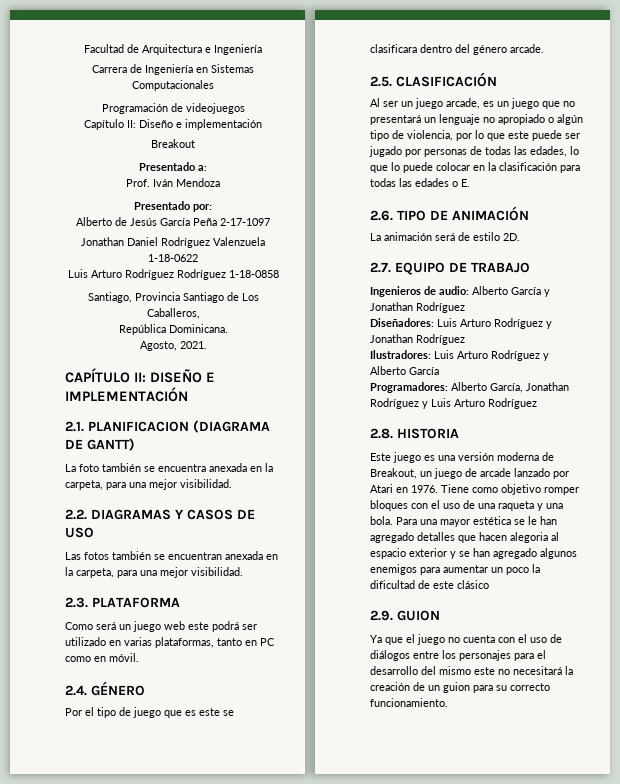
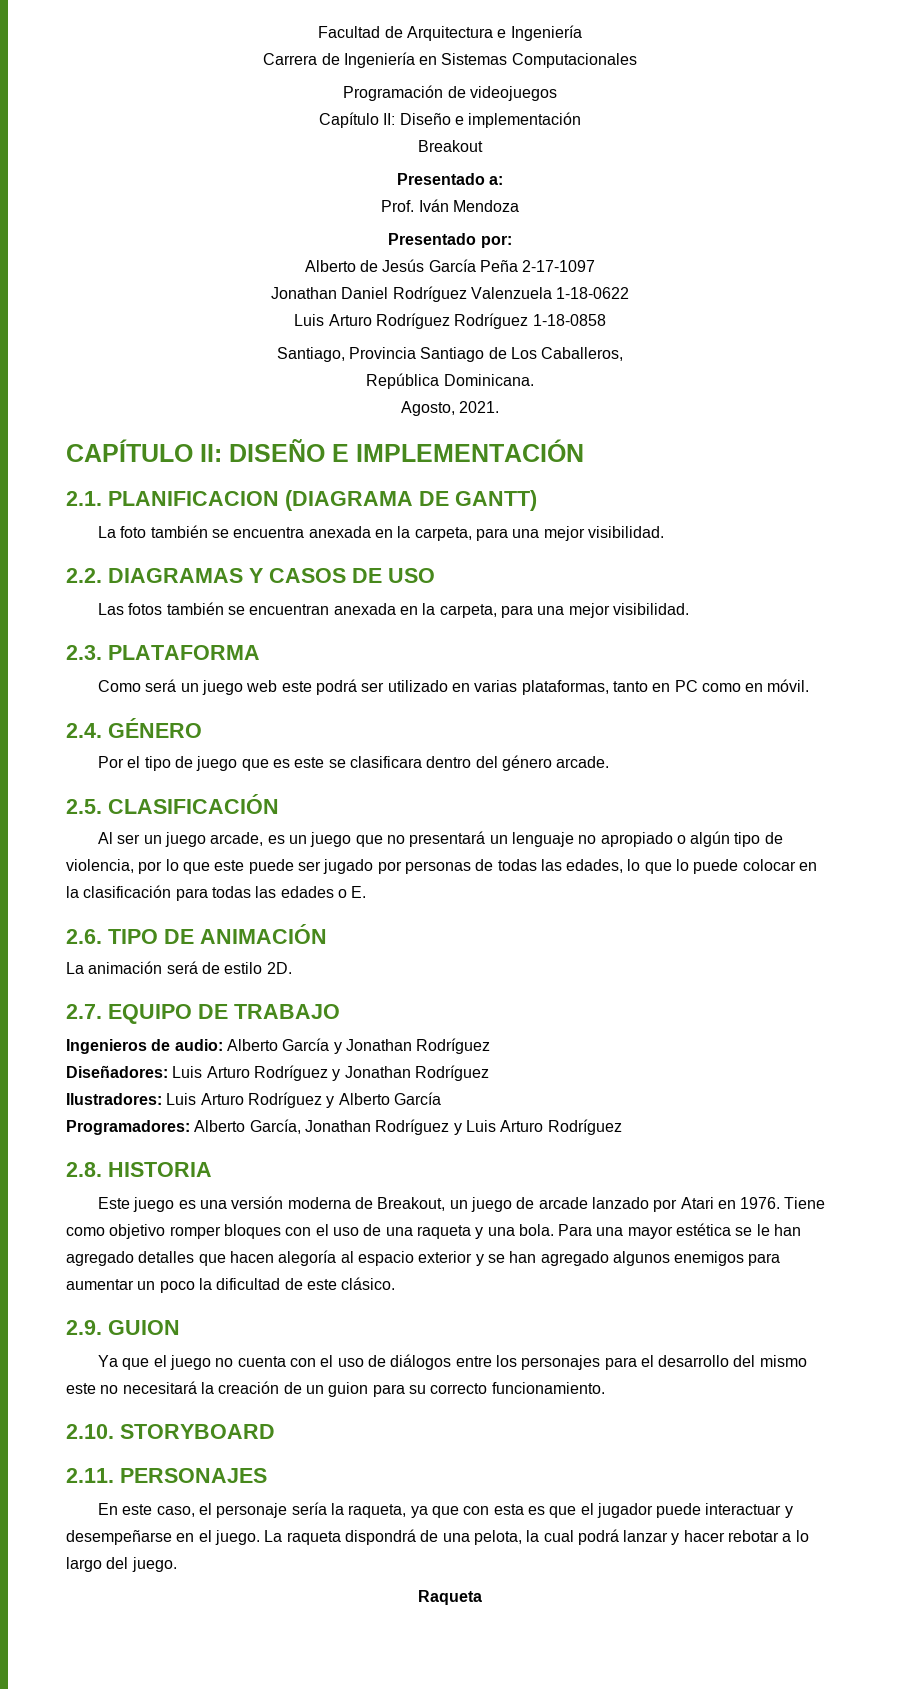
[510,532,548,543] alegoria -> [278,1250,337,1266] alegoría
[457,580,489,589] clásico -> [341,1277,396,1290] clásico.
(448, 702) none -> [66,1424,275,1439] [66,1468,267,1483] [98,1502,793,1518] [66,1529,809,1545] [66,1557,177,1572] [418,1590,482,1605] // 2.10. STORYBOARD // 2.11. PERSONAJES // En este caso, el personaje sería la raqueta, ya que con esta es que el jugador puede interactuar y desempeñarse en el juego. La raqueta dispondrá de una pelota, la cual podrá lanzar y hacer rebotar a lo largo del juego. // Raqueta

